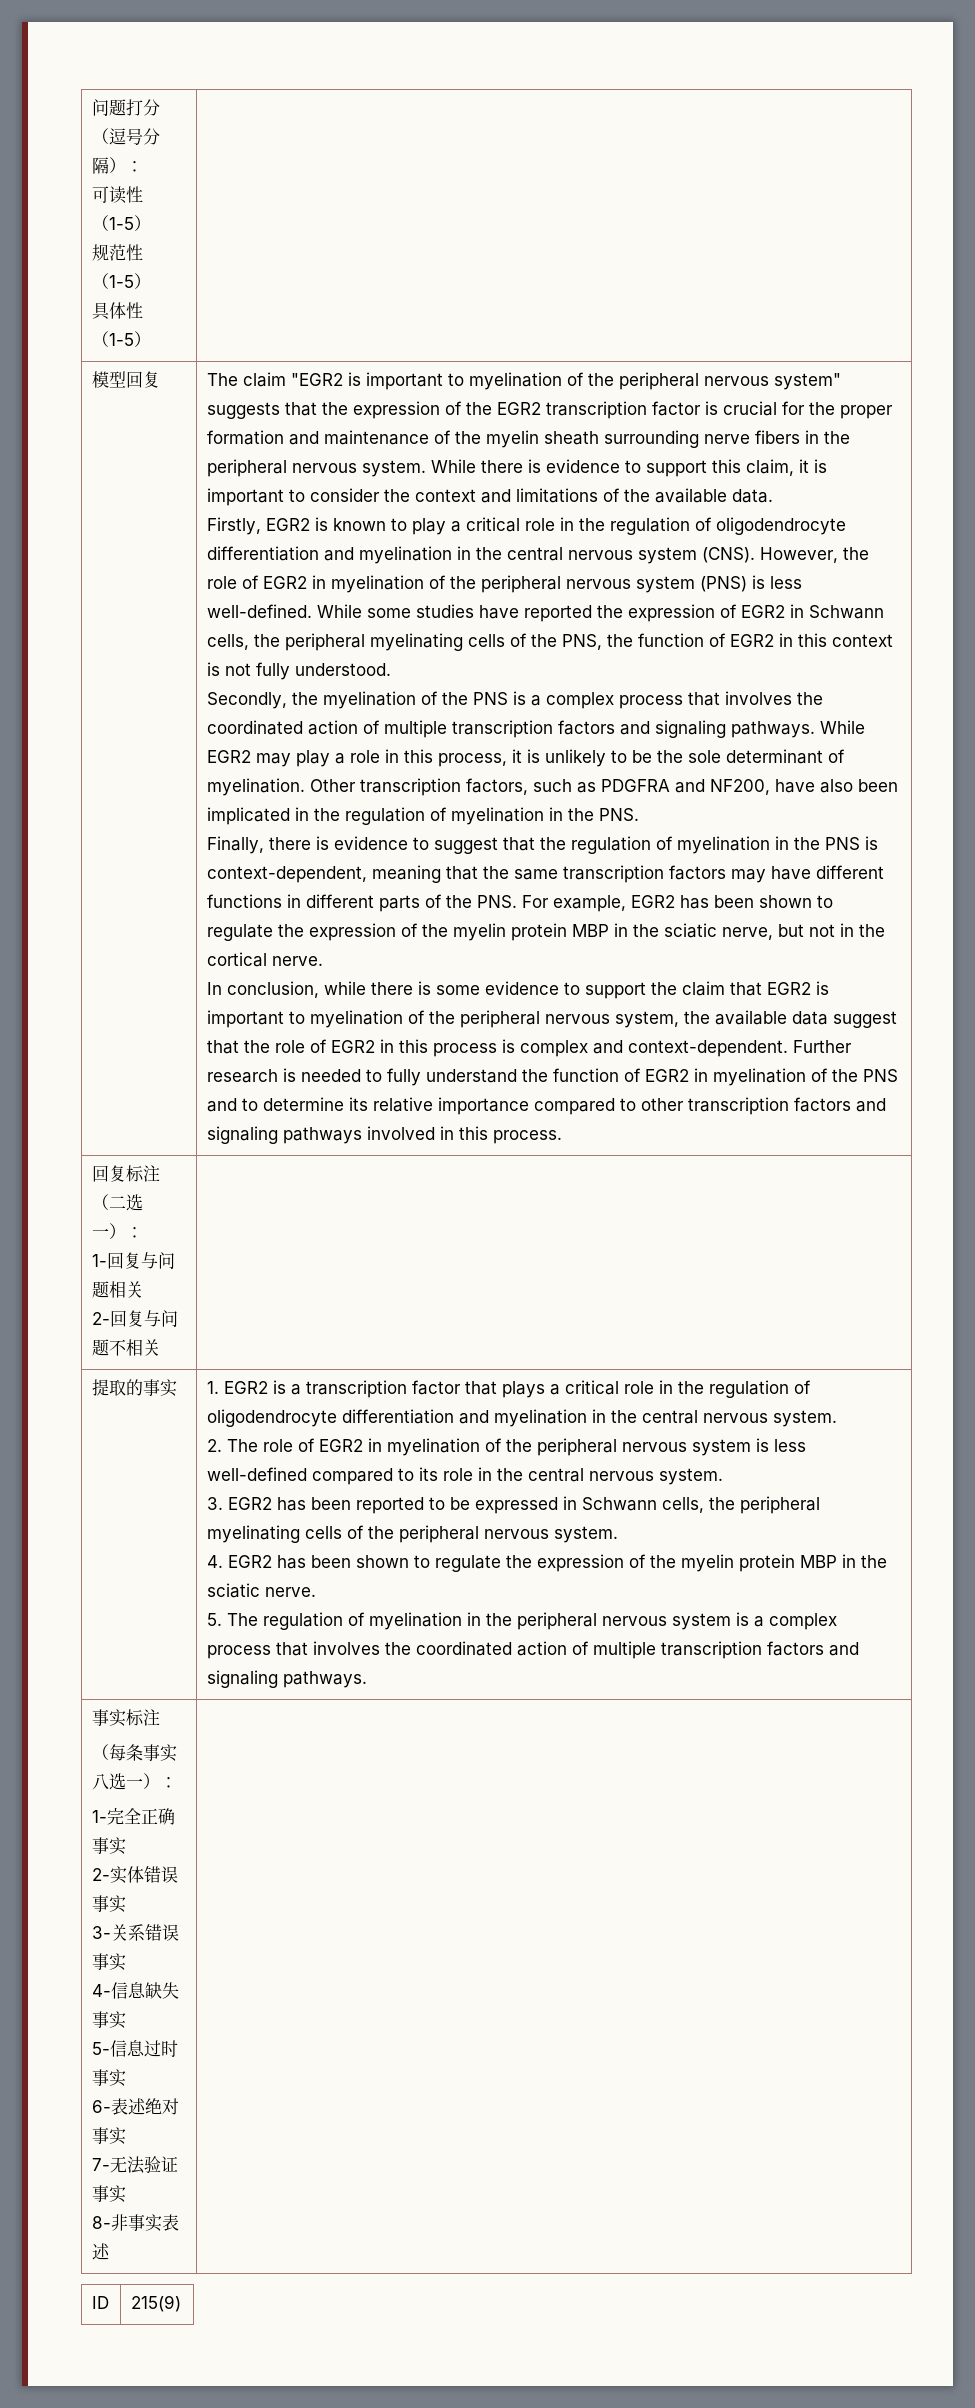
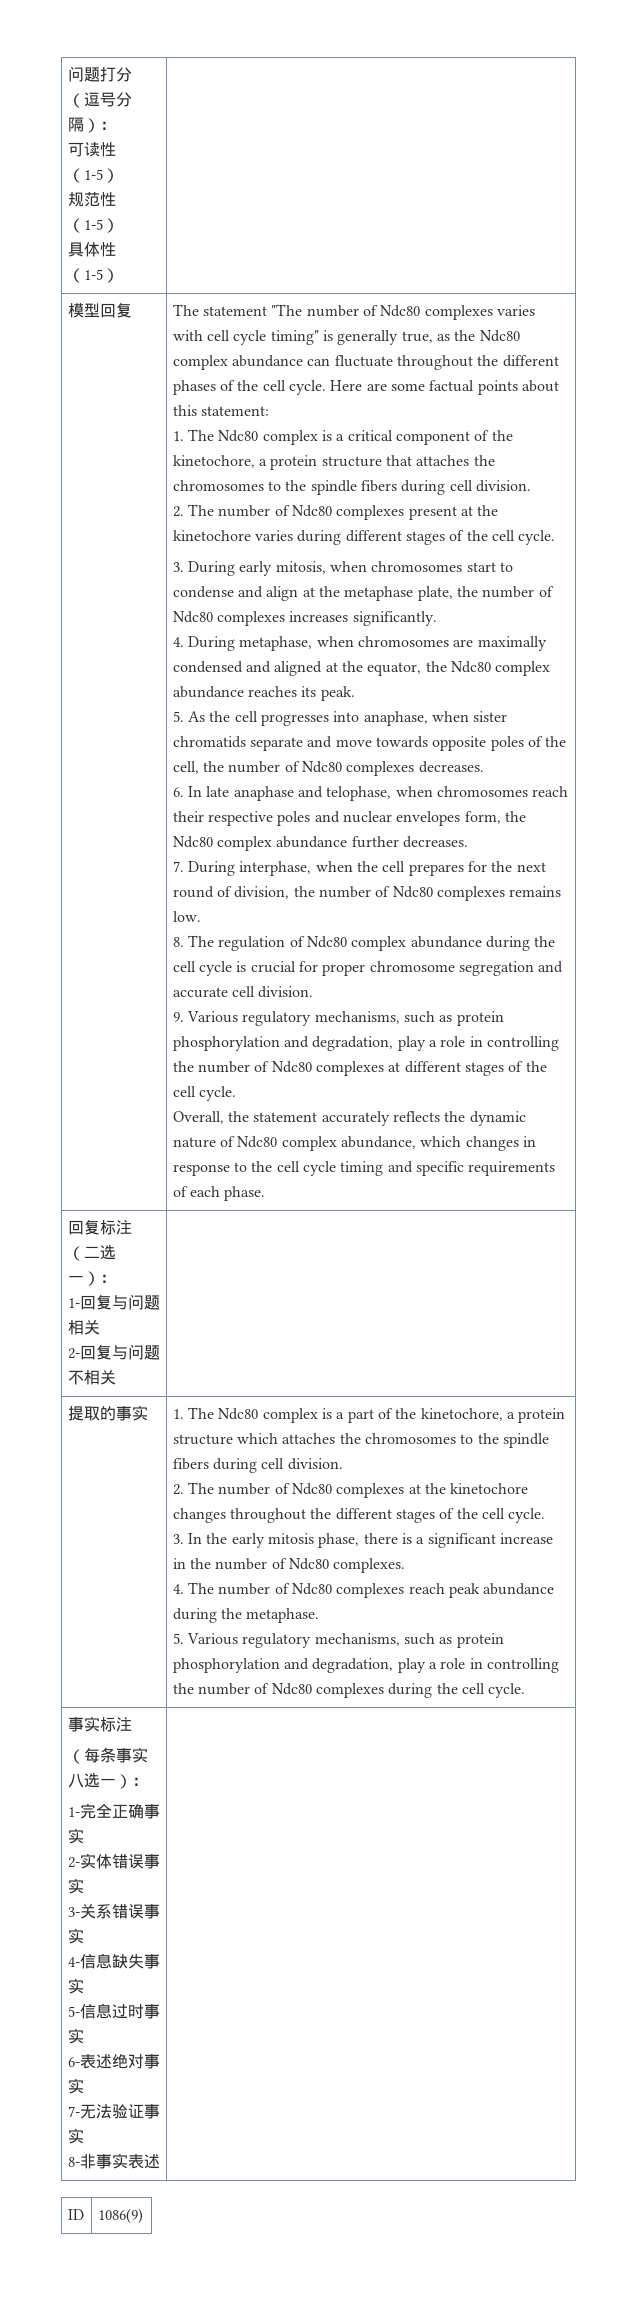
[242,372,841,390] [206,401,893,419] [206,430,850,448] [206,459,827,477] [206,488,773,506] [206,517,846,535] [206,546,869,564] [206,575,802,593] [206,604,884,622] [206,633,893,651] [206,662,391,680] [206,691,823,709] [206,720,865,738] [206,749,845,767] [206,778,898,796] [206,807,639,825] [206,836,878,854] [206,865,884,883] [206,894,833,912] [206,923,885,941] [206,952,323,967] [206,981,829,999] [206,1010,897,1028] [206,1039,852,1057] [206,1068,898,1086] [206,1097,886,1115] [206,1126,562,1144] claim "EGR2 is important to myelination of the peripheral nervous system" suggests that the expression of the EGR2 transcription factor is crucial for the proper formation and maintenance of the myelin sheath surrounding nerve fibers in the peripheral nervous system. While there is evidence to support this claim, it is important to consider the context and limitations of the available data. // Firstly, EGR2 is known to play a critical role in the regulation of oligodendrocyte differentiation and myelination in the central nervous system (CNS). However, the role of EGR2 in myelination of the peripheral nervous system (PNS) is less well-defined. While some studies have reported the expression of EGR2 in Schwann cells, the peripheral myelinating cells of the PNS, the function of EGR2 in this context is not fully understood. // Secondly, the myelination of the PNS is a complex process that involves the coordinated action of multiple transcription factors and signaling pathways. While EGR2 may play a role in this process, it is unlikely to be the sole determinant of myelination. Other transcription factors, such as PDGFRA and NF200, have also been implicated in the regulation of myelination in the PNS. // Finally, there is evidence to suggest that the regulation of myelination in the PNS is context-dependent, meaning that the same transcription factors may have different functions in different parts of the PNS. For example, EGR2 has been shown to regulate the expression of the myelin protein MBP in the sciatic nerve, but not in the cortical nerve. // In conclusion, while there is some evidence to support the claim that EGR2 is important to myelination of the peripheral nervous system, the available data suggest that the role of EGR2 in this process is complex and context-dependent. Further research is needed to fully understand the function of EGR2 in myelination of the PNS and to determine its relative importance compared to other transcription factors and signaling pathways involved in this process. -> [203,304,536,320] [172,330,520,345] [172,355,559,370] [172,380,559,395] [172,405,270,416] [172,429,513,445] [172,455,495,470] [172,480,532,495] [172,504,499,520] [172,530,556,545] [172,561,514,576] [172,586,554,601] [172,611,437,626] [172,636,547,651] [172,661,551,676] [172,686,355,701] [172,711,508,726] [172,736,567,751] [172,761,484,776] [172,786,569,801] [172,811,527,826] [172,836,469,851] [172,861,546,876] [172,886,562,901] [172,911,201,922] [172,935,556,951] [172,961,564,976] [172,986,314,998] [172,1011,504,1026] [172,1036,560,1051] [172,1061,547,1076] [172,1086,237,1101] [172,1111,526,1126] [172,1136,537,1151] [172,1161,556,1176] [172,1186,266,1201] statement "The number of Ndc80 complexes varies with cell cycle timing" is generally true, as the Ndc80 complex abundance can fluctuate throughout the different phases of the cell cycle. Here are some factual points about this statement: // 1. The Ndc80 complex is a critical component of the kinetochore, a protein structure that attaches the chromosomes to the spindle fibers during cell division. // 2. The number of Ndc80 complexes present at the kinetochore varies during different stages of the cell cycle. // 3. During early mitosis, when chromosomes start to condense and align at the metaphase plate, the number of Ndc80 complexes increases significantly. // 4. During metaphase, when chromosomes are maximally condensed and aligned at the equator, the Ndc80 complex abundance reaches its peak. // 5. As the cell progresses into anaphase, when sister chromatids separate and move towards opposite poles of the cell, the number of Ndc80 complexes decreases. // 6. In late anaphase and telophase, when chromosomes reach their respective poles and nuclear envelopes form, the Ndc80 complex abundance further decreases. // 7. During interphase, when the cell prepares for the next round of division, the number of Ndc80 complexes remains low. // 8. The regulation of Ndc80 complex abundance during the cell cycle is crucial for proper chromosome segregation and accurate cell division. // 9. Various regulatory mechanisms, such as protein phosphorylation and degradation, play a role in controlling the number of Ndc80 complexes at different stages of the cell cycle. // Overall, the statement accurately reflects the dynamic nature of Ndc80 complex abundance, which changes in response to the cell cycle timing and specific requirements of each phase.
[223,1380,811,1398] [206,1409,837,1427] [206,1438,806,1456] [206,1467,723,1485] [206,1496,820,1514] [206,1525,618,1543] [206,1554,887,1572] [206,1583,316,1598] [206,1612,837,1630] [206,1641,859,1659] [206,1670,367,1688] EGR2 is a transcription factor that plays a critical role in the regulation of oligodendrocyte differentiation and myelination in the central nervous system. // 2. The role of EGR2 in myelination of the peripheral nervous system is less well-defined compared to its role in the central nervous system. // 3. EGR2 has been reported to be expressed in Schwann cells, the peripheral myelinating cells of the peripheral nervous system. // 4. EGR2 has been shown to regulate the expression of the myelin protein MBP in the sciatic nerve. // 5. The regulation of myelination in the peripheral nervous system is a complex process that involves the coordinated action of multiple transcription factors and signaling pathways. -> [188,1407,566,1423] [172,1433,550,1448] [172,1458,343,1473] [172,1482,529,1498] [172,1508,546,1523] [172,1533,553,1548] [172,1558,406,1573] [172,1582,555,1598] [172,1608,320,1623] [172,1633,504,1648] [172,1658,560,1673] [172,1683,526,1698] The Ndc80 complex is a part of the kinetochore, a protein structure which attaches the chromosomes to the spindle fibers during cell division. // 2. The number of Ndc80 complexes at the kinetochore changes throughout the different stages of the cell cycle. // 3. In the early mitosis phase, there is a significant increase in the number of Ndc80 complexes. // 4. The number of Ndc80 complexes reach peak abundance during the metaphase. // 5. Various regulatory mechanisms, such as protein phosphorylation and degradation, play a role in controlling the number of Ndc80 complexes during the cell cycle.
[130,2295,181,2312] 215(9) -> [97,2208,143,2224] 1086(9)

